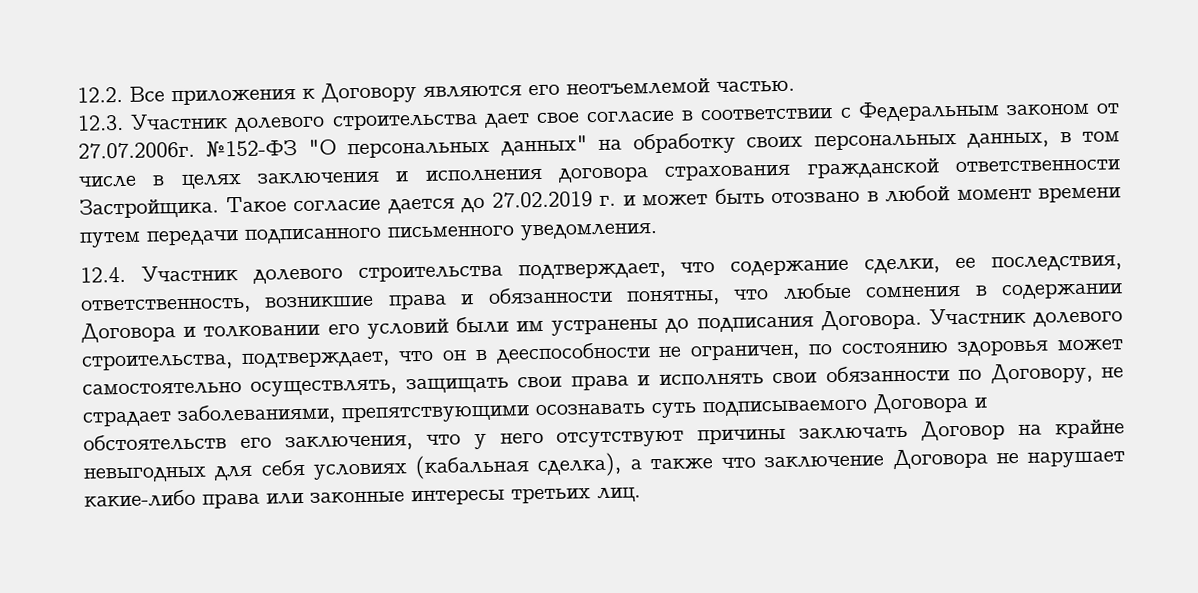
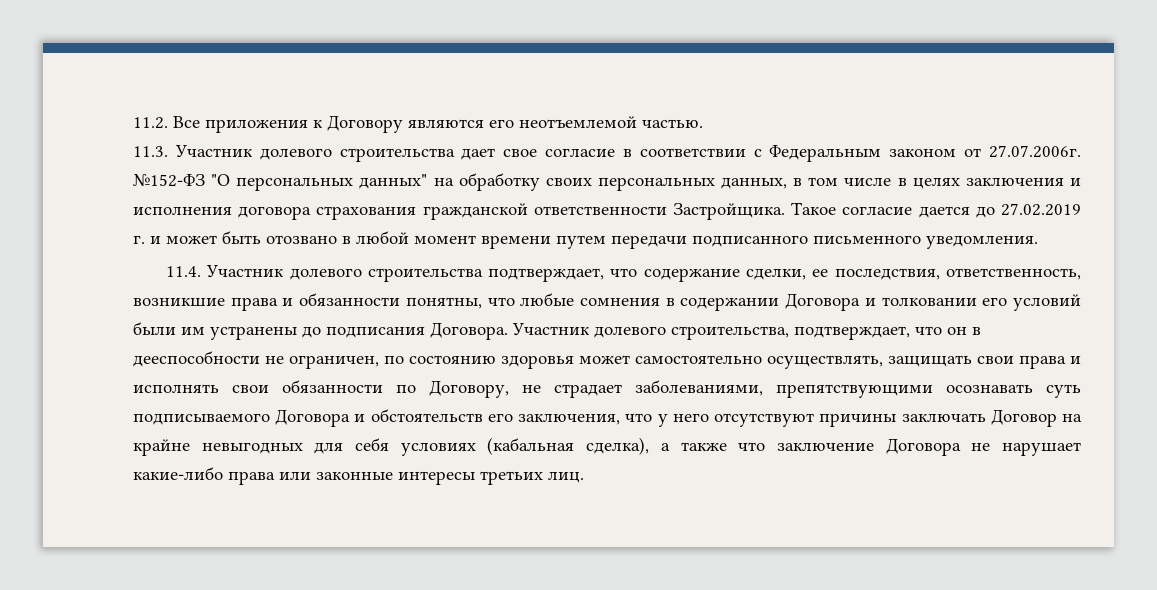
[77,86,123,103] 12.2. -> [133,117,168,129] 11.2.
[77,114,124,131] 12.3. -> [133,146,168,157] 11.3.
[80,266,126,283] 12.4. -> [165,266,201,277] 11.4.

